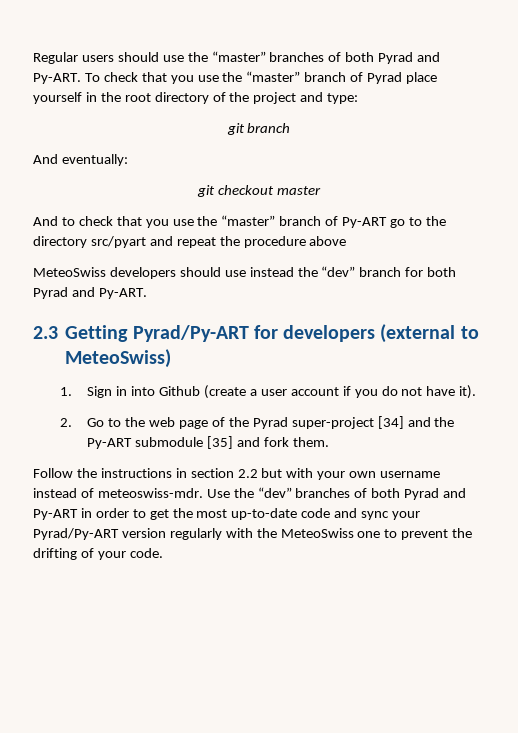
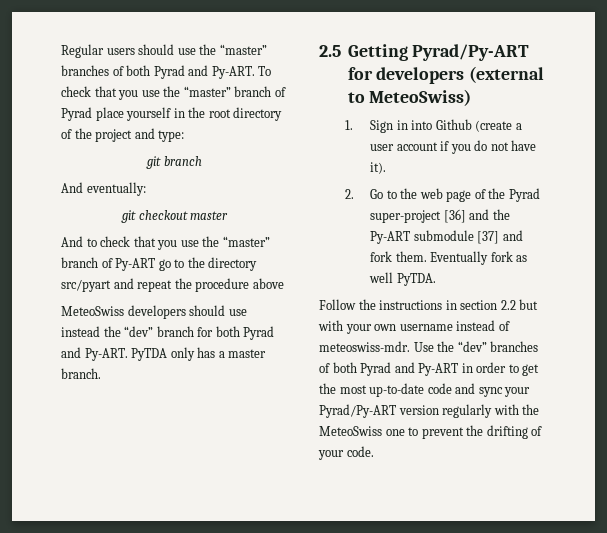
[33,326,58,339] // 2.3 -> [131,347,267,361] [61,368,101,379] [319,45,341,57] PyTDA only has a master branch. // 2.5
[377,416,404,429] [34] -> [443,209,466,223] [36]
[207,436,234,449] [35] -> [477,231,500,244] [37]
(329, 442) none -> [430,251,528,265] [369,272,436,286] Eventually fork as well PyTDA.

